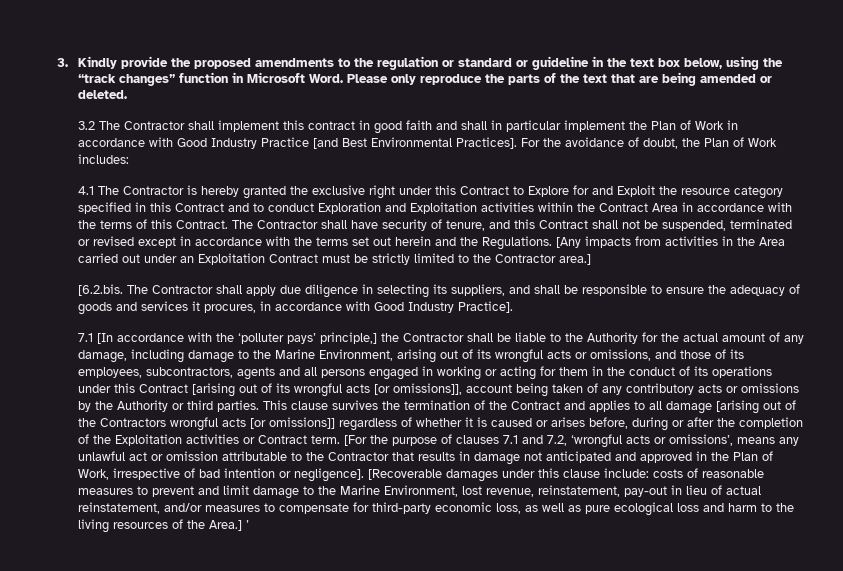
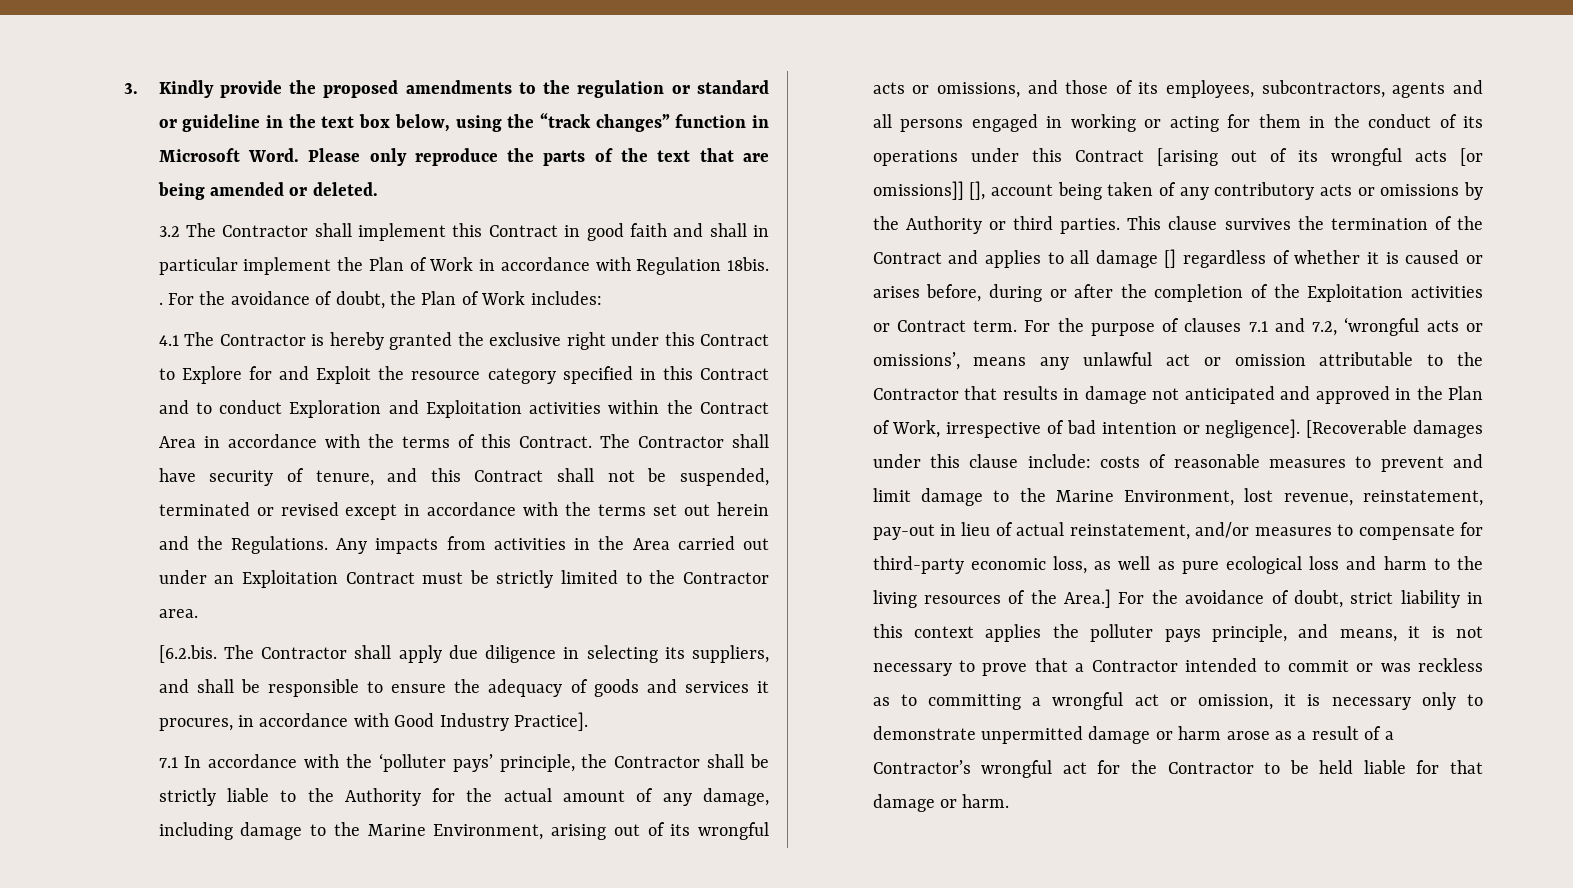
[308,121,356,130] contract -> [488,225,558,237] Contract
[177,137,518,149] Good Industry Practice [and Best Environmental Practices]. -> [636,257,769,275] [158,302,163,305] Regulation 18bis. .
[556,237,582,248] [Any -> [336,538,368,554] Any
[559,254,592,265] area.] -> [158,609,198,618] area.
[97,333,114,344] [In -> [184,756,202,768] In
[320,332,378,344] principle,] -> [499,754,575,772] principle,
(512, 337) none -> [158,788,216,806] strictly
[393,383,463,395] omissions]], -> [872,181,986,200] omissions]] [],
[716,400,797,414] [78,417,336,431] [arising out of the Contractors wrongful acts [or omissions]] -> [1164,249,1177,268] []
[344,435,368,446] [For -> [1024,320,1051,332] For
[246,520,250,529] ’ -> [1118,590,1483,608] [872,624,1483,642] [872,658,1483,676] [872,692,1483,710] [872,726,1394,744] [872,760,1483,778] [872,794,1010,812] For the avoidance of doubt, strict liability in this context applies the polluter pays principle, and means, it is not necessary to prove that a Contractor intended to commit or was reckless as to committing a wrongful act or omission, it is necessary only to demonstrate unpermitted damage or harm arose as a result of a Contractor’s wrongful act for the Contractor to be held liable for that damage or harm.

